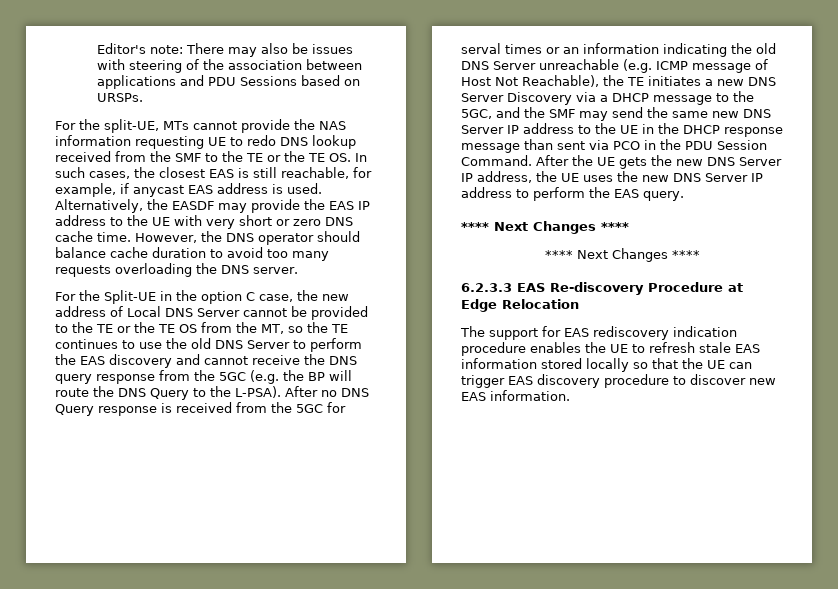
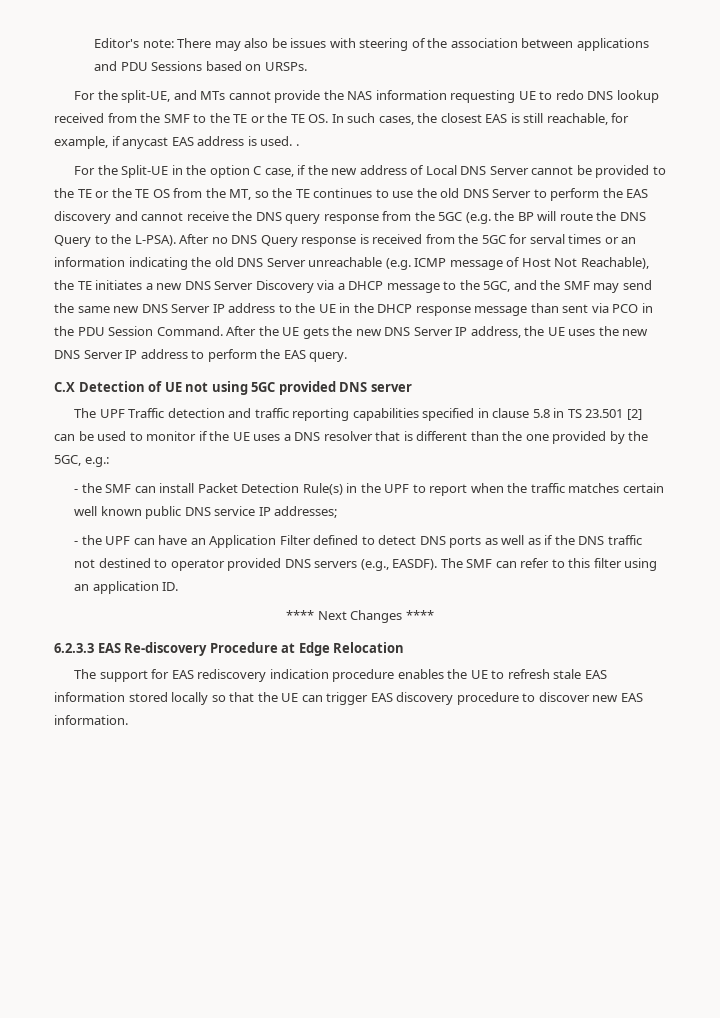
(159, 126) none -> [173,90,197,100] and
[55,199,370,213] [55,215,353,229] [55,231,360,245] [55,247,329,261] [55,263,298,277] Alternatively, the EASDF may provide the EAS IP address to the UE with very short or zero DNS cache time. However, the DNS operator should balance cache duration to avoid too many requests overloading the DNS server. -> [295,144,299,146] .
(293, 298) none -> [297,165,307,175] if
[461,221,629,234] **** Next Changes **** -> [54,381,412,395] [74,408,642,421] [54,431,649,444] [54,455,109,467] [74,483,664,496] [74,506,338,519] [74,535,642,548] [74,558,658,571] [74,581,179,594] C.X Detection of UE not using 5GC provided DNS server // The UPF Traffic detection and traffic reporting capabilities specified in clause 5.8 in TS 23.501 [2] can be used to monitor if the UE uses a DNS resolver that is different than the one provided by the 5GC, e.g.: // - the SMF can install Packet Detection Rule(s) in the UPF to report when the traffic matches certain well known public DNS service IP addresses; // - the UPF can have an Application Filter defined to detect DNS ports as well as if the DNS traffic not destined to operator provided DNS servers (e.g., EASDF). The SMF can refer to this filter using an application ID.

